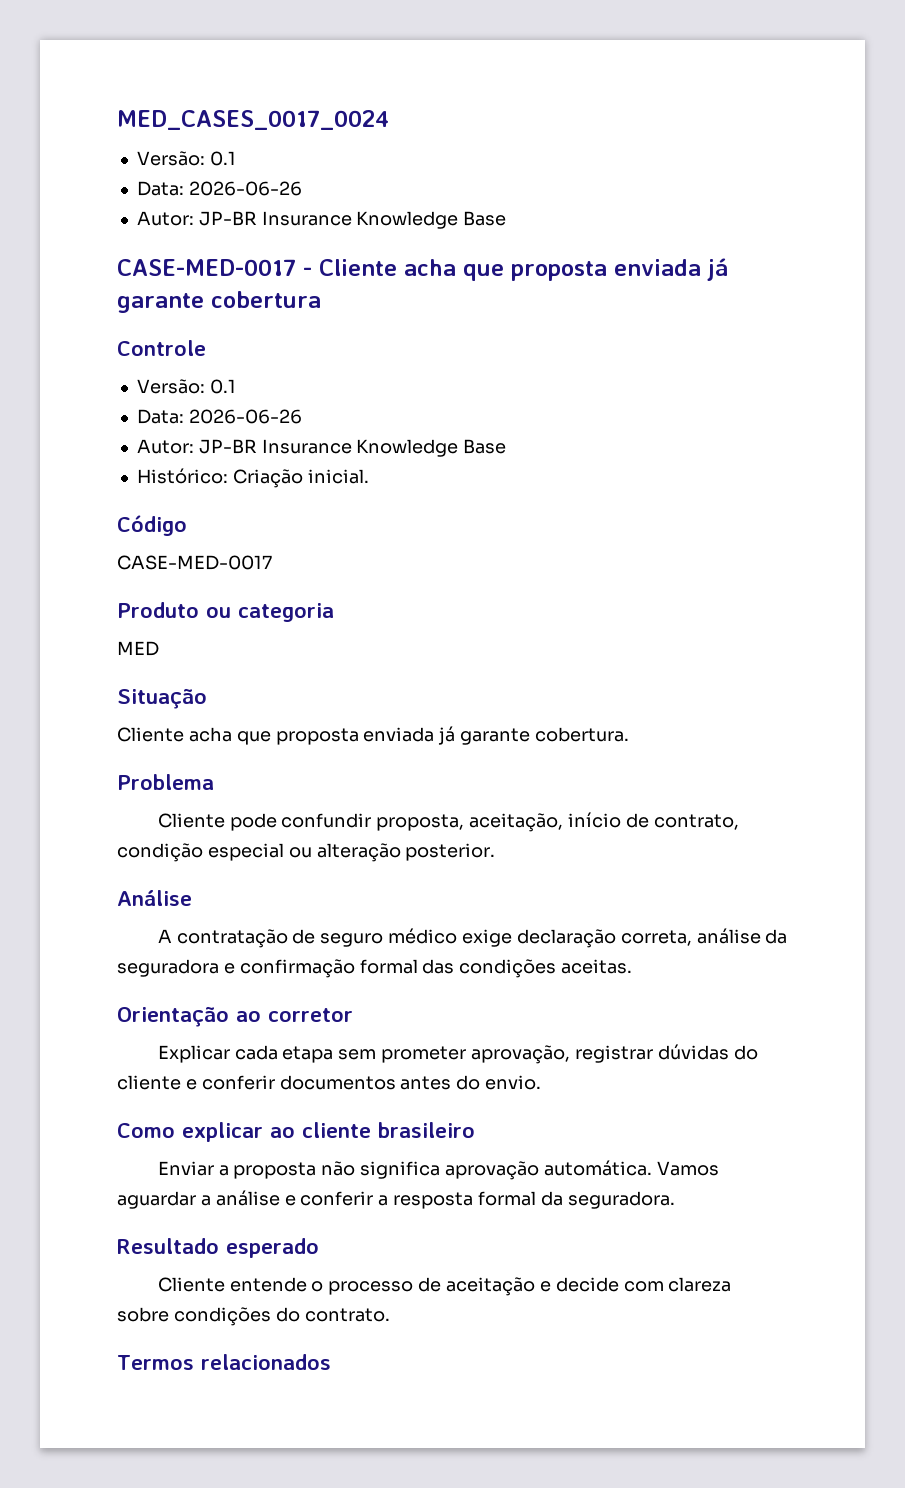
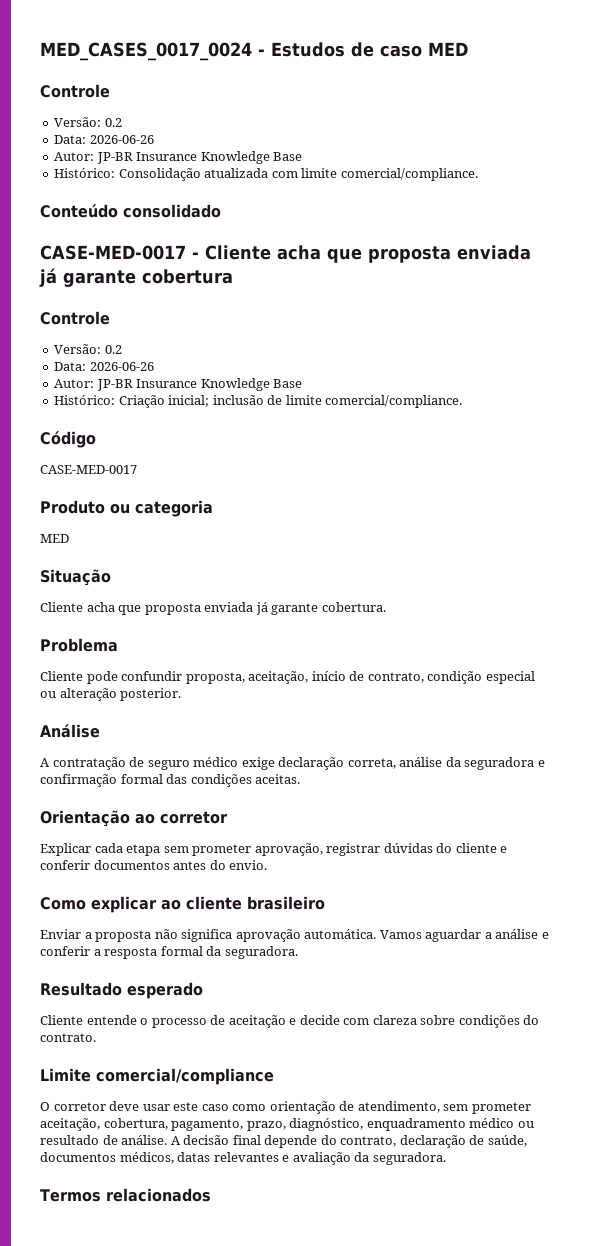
[136,151,236,166] [136,181,302,196] [136,211,507,229] // Versão: 0.1 // Data: 2026-06-26 // Autor: JP-BR Insurance Knowledge Base -> [258,42,468,57] [40,84,110,98] [54,117,122,127] [54,135,154,144] [54,151,303,164] [54,168,478,181] [40,204,221,218] - Estudos de caso MED // Controle // Versão: 0.2 // Data: 2026-06-26 // Autor: JP-BR Insurance Knowledge Base // Histórico: Consolidação atualizada com limite comercial/compliance. // Conteúdo consolidado
[209,379,236,394] 0.1 -> [104,345,122,354] 0.2
[307,469,369,484] inicial. -> [168,395,463,408] inicial; inclusão de limite comercial/compliance.
(390, 1315) none -> [40,1068,274,1085] [40,1101,531,1114] [40,1118,534,1131] [40,1135,527,1148] [40,1152,446,1165] // Limite comercial/compliance // O corretor deve usar este caso como orientação de atendimento, sem prometer aceitação, cobertura, pagamento, prazo, diagnóstico, enquadramento médico ou resultado de análise. A decisão final depende do contrato, declaração de saúde, documentos médicos, datas relevantes e avaliação da seguradora.

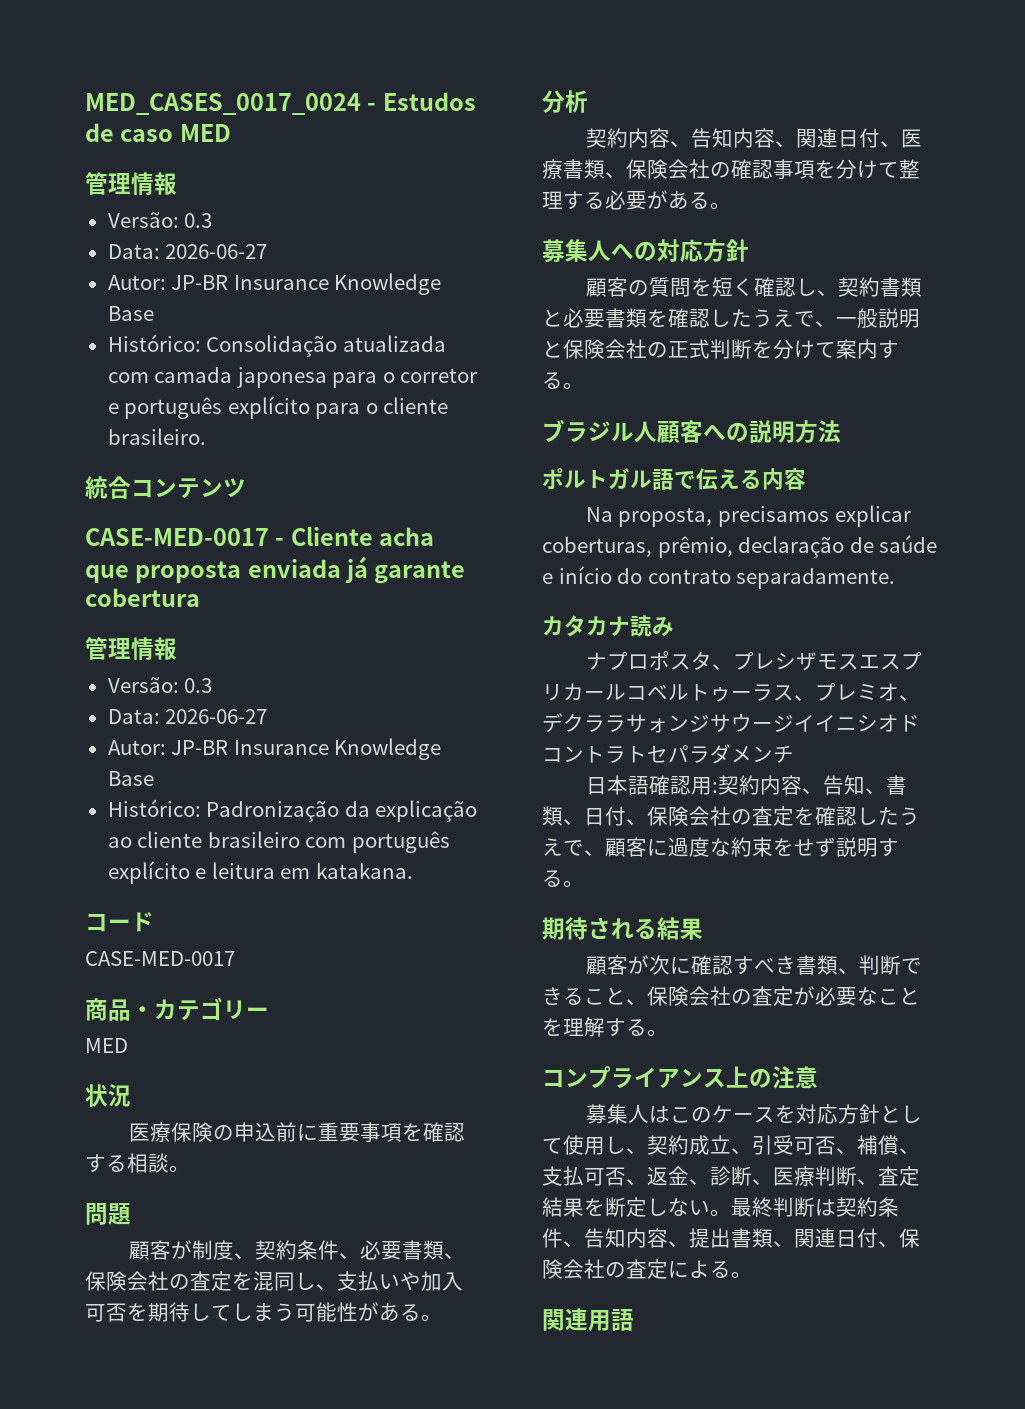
[40,84,110,98] [54,117,122,127] [54,135,154,144] Controle // Versão: 0.2 // Data: 2026-06-26 -> [85,172,177,196] [107,212,213,228] [107,244,268,259] 管理情報 // Versão: 0.3 // Data: 2026-06-27
[301,168,478,181] [40,204,221,218] limite comercial/compliance. // Conteúdo consolidado -> [154,367,478,388] [107,396,449,419] [107,428,206,445] [85,476,246,499] camada japonesa para o corretor e português explícito para o cliente brasileiro. // 統合コンテンツ
[40,311,110,325] [54,344,122,354] [54,362,154,371] [54,378,303,391] [54,395,463,408] [40,431,96,448] [40,465,137,474] [40,500,213,517] [40,534,69,543] [40,569,111,586] [40,602,386,615] [40,638,118,652] [40,671,535,684] [40,688,182,701] [40,724,100,738] [40,757,545,770] [40,774,301,787] [40,810,228,827] [40,843,508,856] [40,860,268,870] [40,896,325,913] [40,929,549,942] [40,946,298,959] [40,982,203,999] [40,1015,540,1028] [40,1033,96,1042] [40,1068,274,1085] [40,1101,531,1114] [40,1118,534,1131] [40,1135,527,1148] [40,1152,446,1165] [40,1188,211,1202] Controle // Versão: 0.2 // Data: 2026-06-26 // Autor: JP-BR Insurance Knowledge Base // Histórico: Criação inicial; inclusão de limite comercial/compliance. // Código // CASE-MED-0017 // Produto ou categoria // MED // Situação // Cliente acha que proposta enviada já garante cobertura. // Problema // Cliente pode confundir proposta, aceitação, início de contrato, condição especial ou alteração posterior. // Análise // A contratação de seguro médico exige declaração correta, análise da seguradora e confirmação formal das condições aceitas. // Orientação ao corretor // Explicar cada etapa sem prometer aprovação, registrar dúvidas do cliente e conferir documentos antes do envio. // Como explicar ao cliente brasileiro // Enviar a proposta não significa aprovação automática. Vamos aguardar a análise e conferir a resposta formal da seguradora. // Resultado esperado // Cliente entende o processo de aceitação e decide com clareza sobre condições do contrato. // Limite comercial/compliance // O corretor deve usar este caso como orientação de atendimento, sem prometer aceitação, cobertura, pagamento, prazo, diagnóstico, enquadramento médico ou resultado de análise. A decisão final depende do contrato, declaração de saúde, documentos médicos, datas relevantes e avaliação da seguradora. // Termos relacionados -> [85,637,177,661] [107,677,213,693] [107,709,268,724] [107,738,442,760] [107,771,154,786] [107,799,478,822] [107,831,450,853] [107,861,413,884] [85,912,154,932] [85,951,235,966] [85,997,269,1021] [85,1038,128,1053] [85,1084,131,1107] [128,1122,465,1142] [85,1153,190,1173] [85,1203,131,1225] [128,1240,465,1260] [85,1271,463,1291] [85,1302,442,1322] [542,90,588,113] [585,128,922,148] [542,159,920,179] [542,190,731,210] [542,239,749,263] [585,277,922,297] [542,308,920,328] [542,339,899,359] [542,372,584,390] [542,419,841,443] [542,468,806,490] [585,505,911,527] [542,535,938,558] [542,566,896,589] [542,615,674,637] [585,651,922,671] [542,683,920,702] [542,713,920,733] [542,744,794,764] [585,775,907,795] [542,806,920,826] [542,837,899,857] [542,870,584,888] [542,917,703,940] [585,955,922,975] [542,986,920,1006] [542,1017,668,1037] [542,1066,818,1089] [585,1104,922,1124] [542,1135,920,1155] [542,1166,920,1186] [542,1197,899,1217] [542,1228,920,1248] [542,1259,752,1279] [542,1308,634,1331] 管理情報 // Versão: 0.3 // Data: 2026-06-27 // Autor: JP-BR Insurance Knowledge Base // Histórico: Padronização da explicação ao cliente brasileiro com português explícito e leitura em katakana. // コード // CASE-MED-0017 // 商品・カテゴリー // MED // 状況 // 医療保険の申込前に重要事項を確認する相談。 // 問題 // 顧客が制度、契約条件、必要書類、保険会社の査定を混同し、支払いや加入可否を期待してしまう可能性がある。 // 分析 // 契約内容、告知内容、関連日付、医療書類、保険会社の確認事項を分けて整理する必要がある。 // 募集人への対応方針 // 顧客の質問を短く確認し、契約書類と必要書類を確認したうえで、一般説明と保険会社の正式判断を分けて案内する。 // ブラジル人顧客への説明方法 // ポルトガル語で伝える内容 // Na proposta, precisamos explicar coberturas, prêmio, declaração de saúde e início do contrato separadamente. // カタカナ読み // ナプロポスタ、プレシザモスエスプリカールコベルトゥーラス、プレミオ、デクララサォンジサウージイイニシオドコントラトセパラダメンチ // 日本語確認用:契約内容、告知、書類、日付、保険会社の査定を確認したうえで、顧客に過度な約束をせず説明する。 // 期待される結果 // 顧客が次に確認すべき書類、判断できること、保険会社の査定が必要なことを理解する。 // コンプライアンス上の注意 // 募集人はこのケースを対応方針として使用し、契約成立、引受可否、補償、支払可否、返金、診断、医療判断、査定結果を断定しない。最終判断は契約条件、告知内容、提出書類、関連日付、保険会社の査定による。 // 関連用語

